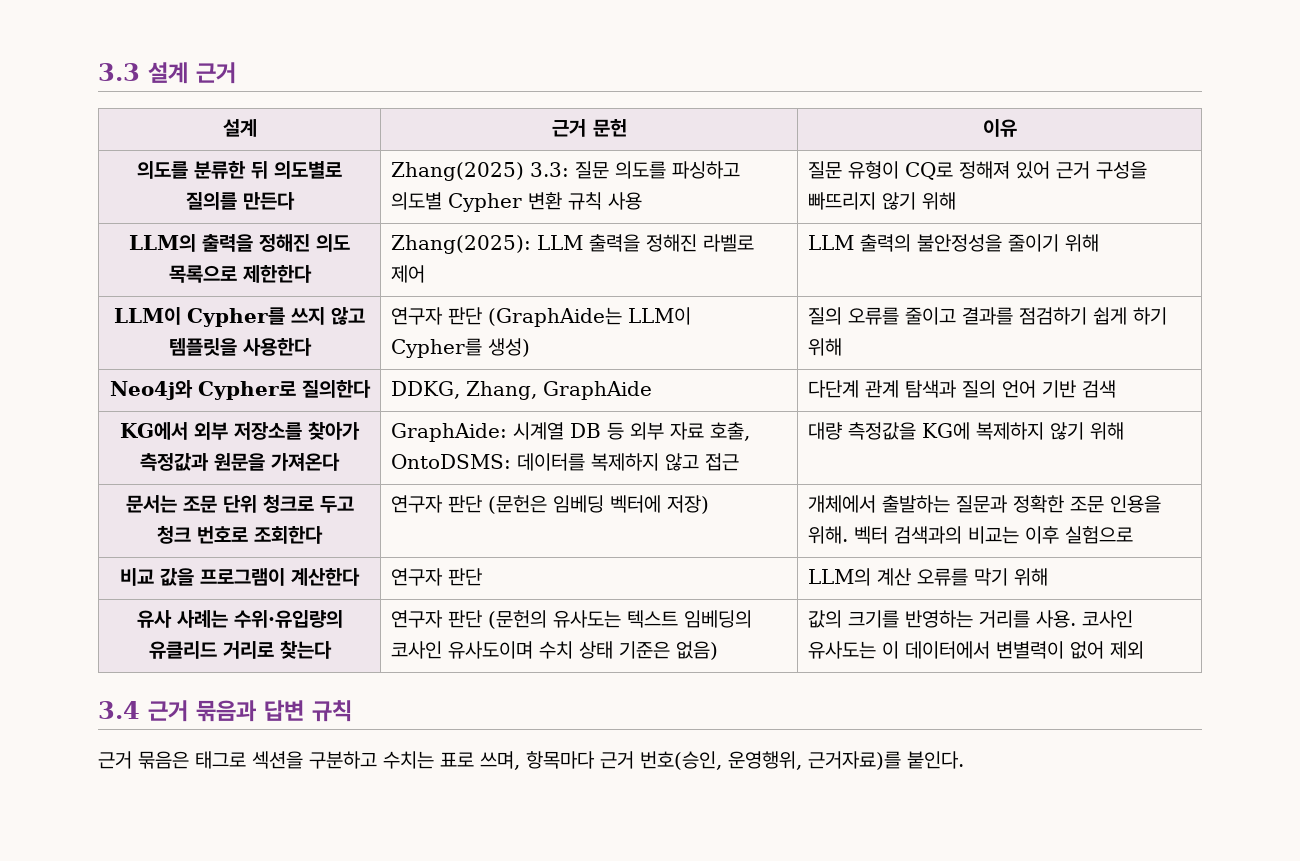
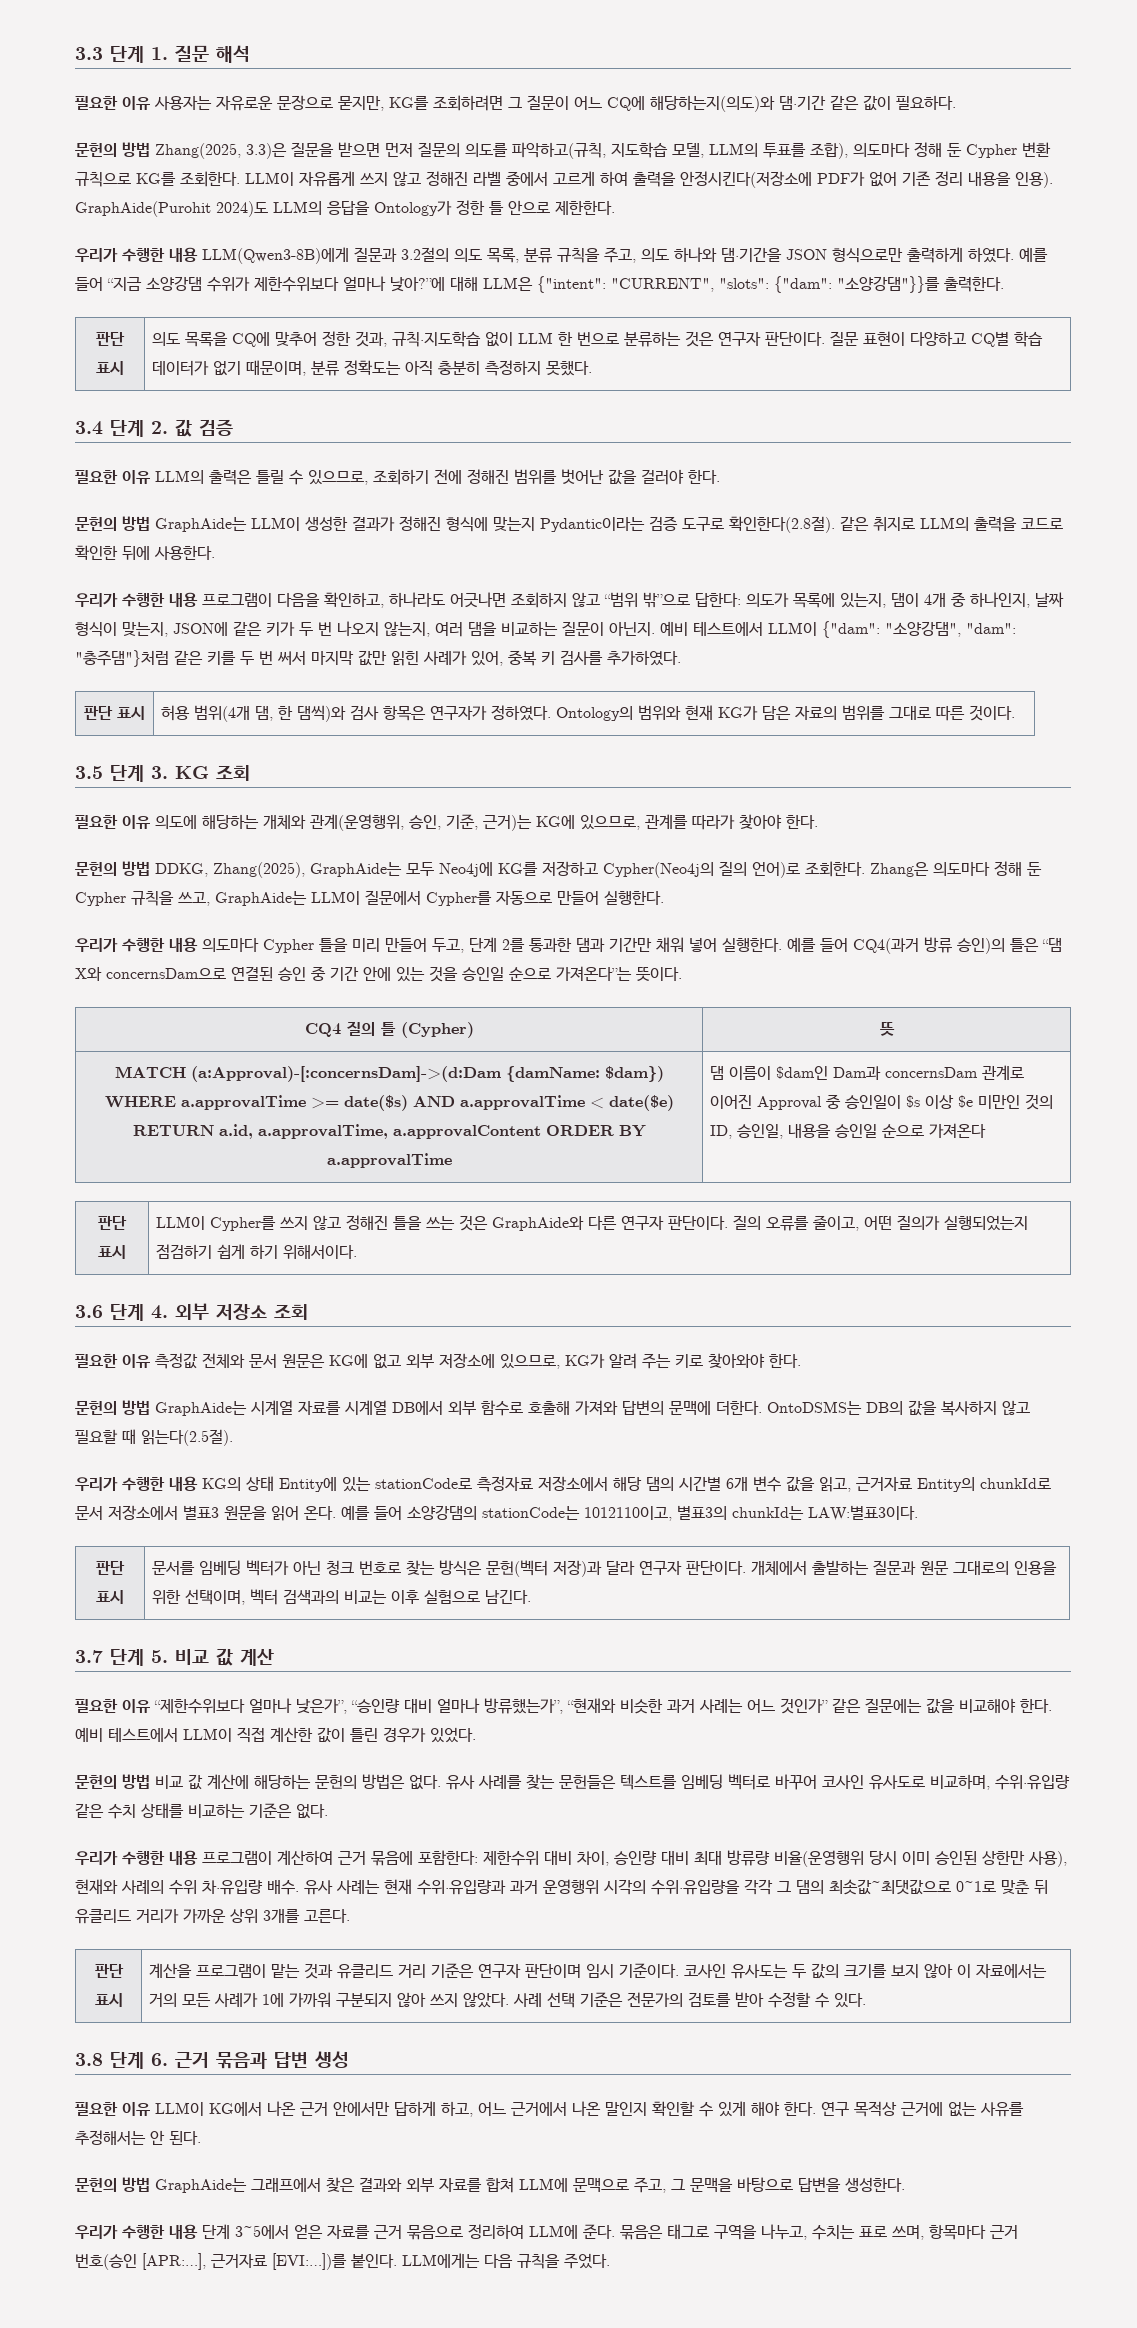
[148,62,236,84] [222,119,257,137] [551,119,627,137] [982,119,1017,137] [137,161,342,179] [185,192,295,210] [390,161,740,181] [390,192,642,212] [807,161,1147,180] [807,192,956,210] [129,234,350,252] [168,265,312,283] [390,234,754,254] [390,265,425,283] [807,234,1099,252] [114,307,365,327] [168,338,312,356] [390,307,691,327] [390,338,530,358] [807,307,1167,325] [807,338,842,356] [109,380,371,400] [390,381,652,400] [807,380,1116,398] [120,421,360,440] [140,453,340,471] [390,422,750,442] [390,453,739,471] [807,422,1124,440] [125,494,354,513] [157,525,323,544] [390,495,709,514] [807,495,1161,513] [807,526,848,544] 설계 근거 // 설계 | 근거 문헌 | 이유 // 의도를 분류한 뒤 의도별로 질의를 만든다 | Zhang(2025) 3.3: 질문 의도를 파싱하고 의도별 Cypher 변환 규칙 사용 | 질문 유형이 CQ로 정해져 있어 근거 구성을 빠뜨리지 않기 위해 // LLM의 출력을 정해진 의도 목록으로 제한한다 | Zhang(2025): LLM 출력을 정해진 라벨로 제어 | LLM 출력의 불안정성을 줄이기 위해 // LLM이 Cypher를 쓰지 않고 템플릿을 사용한다 | 연구자 판단 (GraphAide는 LLM이 Cypher를 생성) | 질의 오류를 줄이고 결과를 점검하기 쉽게 하기 위해 // Neo4j와 Cypher로 질의한다 | DDKG, Zhang, GraphAide | 다단계 관계 탐색과 질의 언어 기반 검색 // KG에서 외부 저장소를 찾아가 측정값과 원문을 가져온다 | GraphAide: 시계열 DB 등 외부 자료 호출, OntoDSMS: 데이터를 복제하지 않고 접근 | 대량 측정값을 KG에 복제하지 않기 위해 // 문서는 조문 단위 청크로 두고 청크 번호로 조회한다 | 연구자 판단 (문헌은 임베딩 벡터에 저장) | 개체에서 출발하는 질문과 정확한 조문 인용을 위해. -> [110,45,250,63] [75,95,956,112] [75,142,1051,159] [75,171,1053,188] [75,200,615,217] [75,247,1048,264] [75,276,1004,293] [96,332,125,346] [96,361,124,375] [151,331,1043,347] [151,360,592,376] [75,419,233,437] [75,469,720,485] [75,516,1063,533] [75,545,215,560] [75,592,1064,608] [75,621,1016,638] [75,650,681,667] [84,706,145,720] [160,705,1015,722] [75,765,250,782] [75,814,818,831] [75,861,1042,878] [75,890,664,906] [75,937,1062,954] [75,966,682,982] [304,1021,474,1038] [879,1022,895,1036] [114,1066,664,1082] [104,1095,674,1111] [132,1124,646,1139] [326,1153,452,1168] [709,1065,1024,1080] [709,1094,1053,1110] [709,1123,986,1139] [98,1216,127,1230] [98,1245,126,1259] [155,1215,1028,1231] [155,1244,357,1259] [75,1303,308,1321] [75,1353,801,1369] [75,1400,1030,1416] [75,1429,233,1446] [75,1476,1051,1492] [75,1505,918,1521] [96,1561,125,1575] [96,1590,124,1604] [151,1560,1057,1577] [151,1589,245,1605] 단계 1. 질문 해석 // 필요한 이유 사용자는 자유로운 문장으로 묻지만, KG를 조회하려면 그 질문이 어느 CQ에 해당하는지(의도)와 댐·기간 같은 값이 필요하다. // 문헌의 방법 Zhang(2025, 3.3)은 질문을 받으면 먼저 질문의 의도를 파악하고(규칙, 지도학습 모델, LLM의 투표를 조합), 의도마다 정해 둔 Cypher 변환 규칙으로 KG를 조회한다. LLM이 자유롭게 쓰지 않고 정해진 라벨 중에서 고르게 하여 출력을 안정시킨다(저장소에 PDF가 없어 기존 정리 내용을 인용). GraphAide(Purohit 2024)도 LLM의 응답을 Ontology가 정한 틀 안으로 제한한다. // 우리가 수행한 내용 LLM(Qwen3-8B)에게 질문과 3.2절의 의도 목록, 분류 규칙을 주고, 의도 하나와 댐·기간을 JSON 형식으로만 출력하게 하였다. 예를 들어 “지금 소양강댐 수위가 제한수위보다 얼마나 낮아?”에 대해 LLM은 {"intent": "CURRENT", "slots": {"dam": "소양강댐"}}를 출력한다. // 판단 표시 | 의도 목록을 CQ에 맞추어 정한 것과, 규칙·지도학습 없이 LLM 한 번으로 분류하는 것은 연구자 판단이다. 질문 표현이 다양하고 CQ별 학습 데이터가 없기 때문이며, 분류 정확도는 아직 충분히 측정하지 못했다. // 3.4 단계 2. 값 검증 // 필요한 이유 LLM의 출력은 틀릴 수 있으므로, 조회하기 전에 정해진 범위를 벗어난 값을 걸러야 한다. // 문헌의 방법 GraphAide는 LLM이 생성한 결과가 정해진 형식에 맞는지 Pydantic이라는 검증 도구로 확인한다(2.8절). 같은 취지로 LLM의 출력을 코드로 확인한 뒤에 사용한다. // 우리가 수행한 내용 프로그램이 다음을 확인하고, 하나라도 어긋나면 조회하지 않고 “범위 밖”으로 답한다: 의도가 목록에 있는지, 댐이 4개 중 하나인지, 날짜 형식이 맞는지, JSON에 같은 키가 두 번 나오지 않는지, 여러 댐을 비교하는 질문이 아닌지. 예비 테스트에서 LLM이 {"dam": "소양강댐", "dam": "충주댐"}처럼 같은 키를 두 번 써서 마지막 값만 읽힌 사례가 있어, 중복 키 검사를 추가하였다. // 판단 표시 | 허용 범위(4개 댐, 한 댐씩)와 검사 항목은 연구자가 정하였다. Ontology의 범위와 현재 KG가 담은 자료의 범위를 그대로 따른 것이다. // 3.5 단계 3. KG 조회 // 필요한 이유 의도에 해당하는 개체와 관계(운영행위, 승인, 기준, 근거)는 KG에 있으므로, 관계를 따라가 찾아야 한다. // 문헌의 방법 DDKG, Zhang(2025), GraphAide는 모두 Neo4j에 KG를 저장하고 Cypher(Neo4j의 질의 언어)로 조회한다. Zhang은 의도마다 정해 둔 Cypher 규칙을 쓰고, GraphAide는 LLM이 질문에서 Cypher를 자동으로 만들어 실행한다. // 우리가 수행한 내용 의도마다 Cypher 틀을 미리 만들어 두고, 단계 2를 통과한 댐과 기간만 채워 넣어 실행한다. 예를 들어 CQ4(과거 방류 승인)의 틀은 “댐 X와 concernsDam으로 연결된 승인 중 기간 안에 있는 것을 승인일 순으로 가져온다”는 뜻이다. // CQ4 질의 틀 (Cypher) | 뜻 // MATCH (a:Approval)-[:concernsDam]->(d:Dam {damName: $dam}) WHERE a.approvalTime >= date($s) AND a.approvalTime < date($e) RETURN a.id, a.approvalTime, a.approvalContent ORDER BY a.approvalTime | 댐 이름이 $dam인 Dam과 concernsDam 관계로 이어진 Approval 중 승인일이 $s 이상 $e 미만인 것의 ID, 승인일, 내용을 승인일 순으로 가져온다 // 판단 표시 | LLM이 Cypher를 쓰지 않고 정해진 틀을 쓰는 것은 GraphAide와 다른 연구자 판단이다. 질의 오류를 줄이고, 어떤 질의가 실행되었는지 점검하기 쉽게 하기 위해서이다. // 3.6 단계 4. 외부 저장소 조회 // 필요한 이유 측정값 전체와 문서 원문은 KG에 없고 외부 저장소에 있으므로, KG가 알려 주는 키로 찾아와야 한다. // 문헌의 방법 GraphAide는 시계열 자료를 시계열 DB에서 외부 함수로 호출해 가져와 답변의 문맥에 더한다. OntoDSMS는 DB의 값을 복사하지 않고 필요할 때 읽는다(2.5절). // 우리가 수행한 내용 KG의 상태 Entity에 있는 stationCode로 측정자료 저장소에서 해당 댐의 시간별 6개 변수 값을 읽고, 근거자료 Entity의 chunkId로 문서 저장소에서 별표3 원문을 읽어 온다. 예를 들어 소양강댐의 stationCode는 1012110이고, 별표3의 chunkId는 LAW:별표3이다. // 판단 표시 | 문서를 임베딩 벡터가 아닌 청크 번호로 찾는 방식은 문헌(벡터 저장)과 달라 연구자 판단이다. 개체에서 출발하는 질문과 원문 그대로의 인용을 위한 선택이며,
[120,568,360,586] [390,568,482,586] [807,568,1048,586] [136,610,343,628] [148,640,332,659] [390,610,752,629] [390,641,718,660] [807,610,1133,628] [807,641,1144,659] [98,700,352,722] [98,751,377,769] // 비교 값을 프로그램이 계산한다 | 연구자 판단 | LLM의 계산 오류를 막기 위해 // 유사 사례는 수위·유입량의 유클리드 거리로 찾는다 | 연구자 판단 (문헌의 유사도는 텍스트 임베딩의 코사인 유사도이며 수치 상태 기준은 없음) | 값의 크기를 반영하는 거리를 사용. 코사인 유사도는 이 데이터에서 변별력이 없어 제외 // 3.4 근거 묶음과 답변 규칙 // 근거 묶음은 태그로 섹션을 구분하고 -> [484,1589,531,1604] [75,1648,274,1666] [75,1698,1052,1714] [75,1727,476,1743] [75,1774,1070,1790] [75,1803,328,1819] [75,1850,1067,1867] [75,1879,1048,1895] [75,1909,350,1924] [94,1964,124,1978] [94,1993,123,2007] [148,1963,1047,1979] [148,1992,866,2008] [75,2051,349,2069] [75,2101,1024,2117] [75,2130,201,2145] [75,2177,905,2193] [75,2224,807,2240] 남긴다. // 3.7 단계 5. 비교 값 계산 // 필요한 이유 “제한수위보다 얼마나 낮은가”, “승인량 대비 얼마나 방류했는가”, “현재와 비슷한 과거 사례는 어느 것인가” 같은 질문에는 값을 비교해야 한다. 예비 테스트에서 LLM이 직접 계산한 값이 틀린 경우가 있었다. // 문헌의 방법 비교 값 계산에 해당하는 문헌의 방법은 없다. 유사 사례를 찾는 문헌들은 텍스트를 임베딩 벡터로 바꾸어 코사인 유사도로 비교하며, 수위·유입량 같은 수치 상태를 비교하는 기준은 없다. // 우리가 수행한 내용 프로그램이 계산하여 근거 묶음에 포함한다: 제한수위 대비 차이, 승인량 대비 최대 방류량 비율(운영행위 당시 이미 승인된 상한만 사용), 현재와 사례의 수위 차·유입량 배수. 유사 사례는 현재 수위·유입량과 과거 운영행위 시각의 수위·유입량을 각각 그 댐의 최솟값~최댓값으로 0~1로 맞춘 뒤 유클리드 거리가 가까운 상위 3개를 고른다. // 판단 표시 | 계산을 프로그램이 맡는 것과 유클리드 거리 기준은 연구자 판단이며 임시 기준이다. 코사인 유사도는 두 값의 크기를 보지 않아 이 자료에서는 거의 모든 사례가 1에 가까워 구분되지 않아 쓰지 않았다. 사례 선택 기준은 전문가의 검토를 받아 수정할 수 있다. // 3.8 단계 6. 근거 묶음과 답변 생성 // 필요한 이유 LLM이 KG에서 나온 근거 안에서만 답하게 하고, 어느 근거에서 나온 말인지 확인할 수 있게 해야 한다. 연구 목적상 근거에 없는 사유를 추정해서는 안 된다. // 문헌의 방법 GraphAide는 그래프에서 찾은 결과와 외부 자료를 합쳐 LLM에 문맥으로 주고, 그 문맥을 바탕으로 답변을 생성한다. // 우리가 수행한 내용 단계 3~5에서 얻은 자료를 근거 묶음으로 정리하여 LLM에 준다. 묶음은 태그로 구역을 나누고,
[640,751,964,770] 번호(승인, 운영행위, 근거자료)를 붙인다. -> [75,2253,610,2270] 번호(승인 [APR:…], 근거자료 [EVI:…])를 붙인다. LLM에게는 다음 규칙을 주었다.

